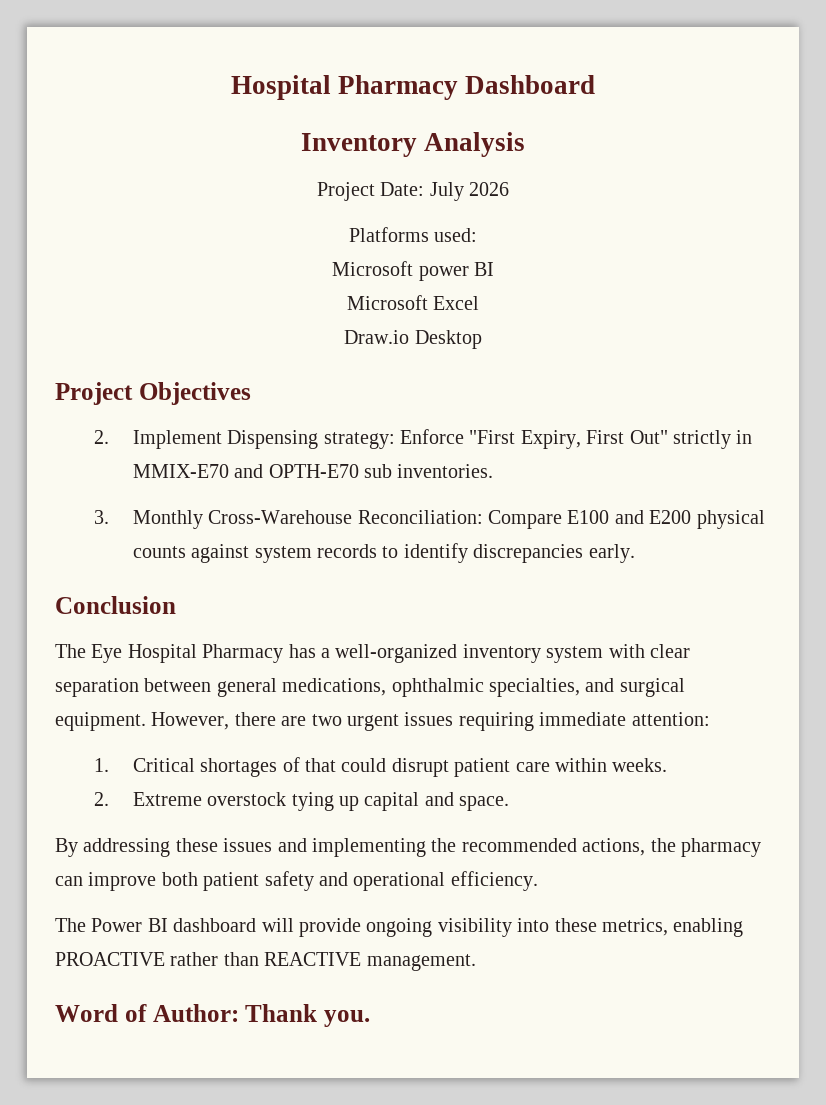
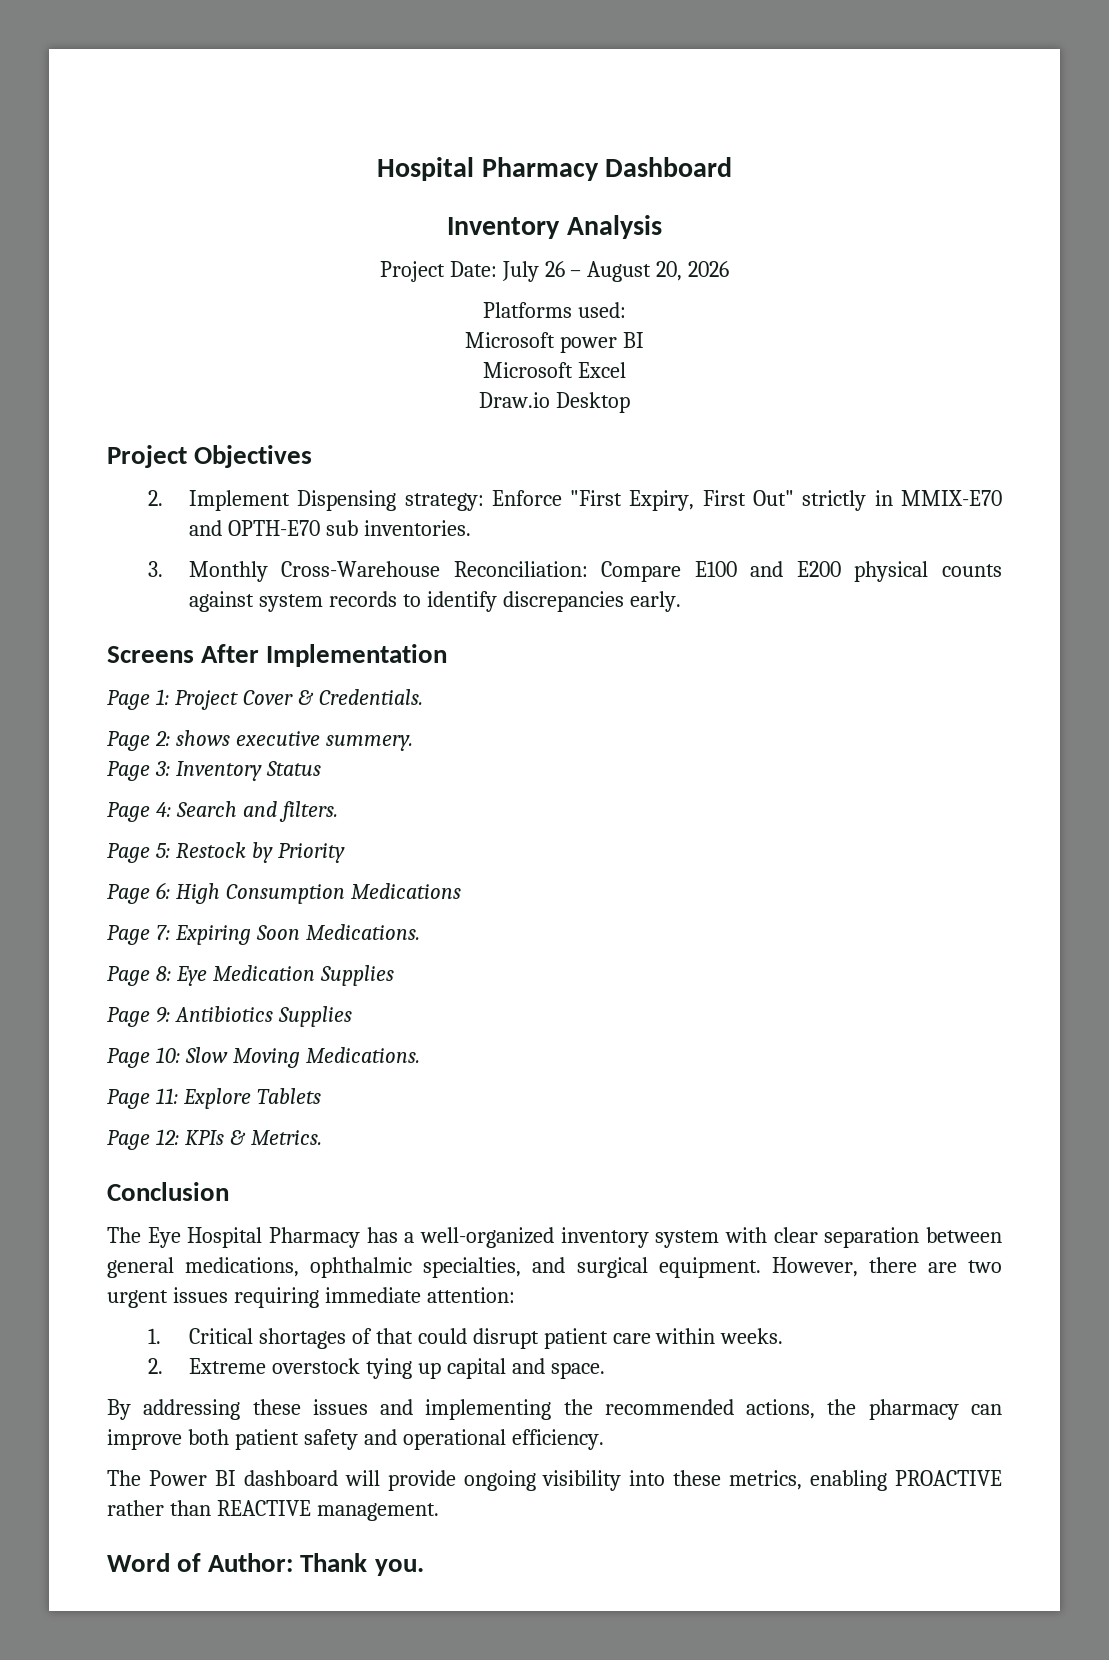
(464, 191) none -> [544,261,683,282] 26 – August 20,
(635, 553) none -> [107,644,448,667] [107,689,423,710] [107,730,413,751] [107,761,321,781] [107,801,338,822] [107,842,345,863] [107,882,461,904] [107,924,420,945] [107,965,394,986] [107,1006,352,1027] [107,1047,420,1068] [107,1088,321,1109] [107,1129,322,1150] // Screens After Implementation // Page 1: Project Cover & Credentials. // Page 2: shows executive summery. // Page 3: Inventory Status // Page 4: Search and filters. // Page 5: Restock by Priority // Page 6: High Consumption Medications // Page 7: Expiring Soon Medications. // Page 8: Eye Medication Supplies // Page 9: Antibiotics Supplies // Page 10: Slow Moving Medications. // Page 11: Explore Tablets // Page 12: KPIs & Metrics.

